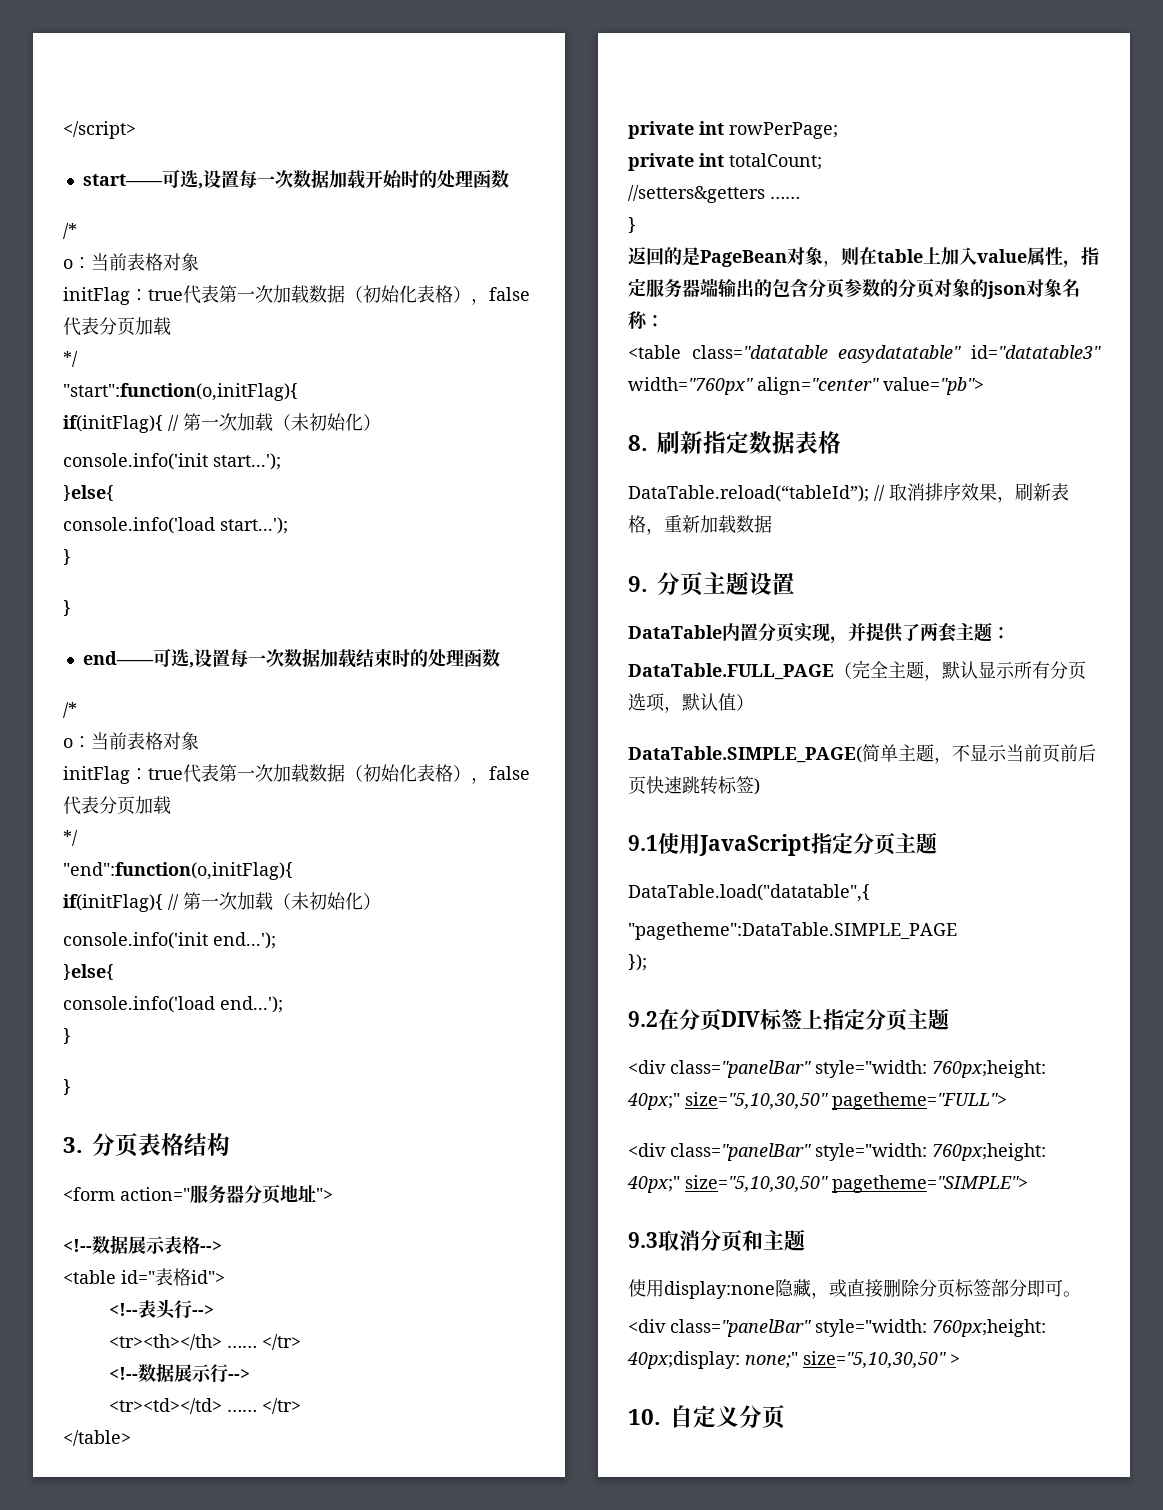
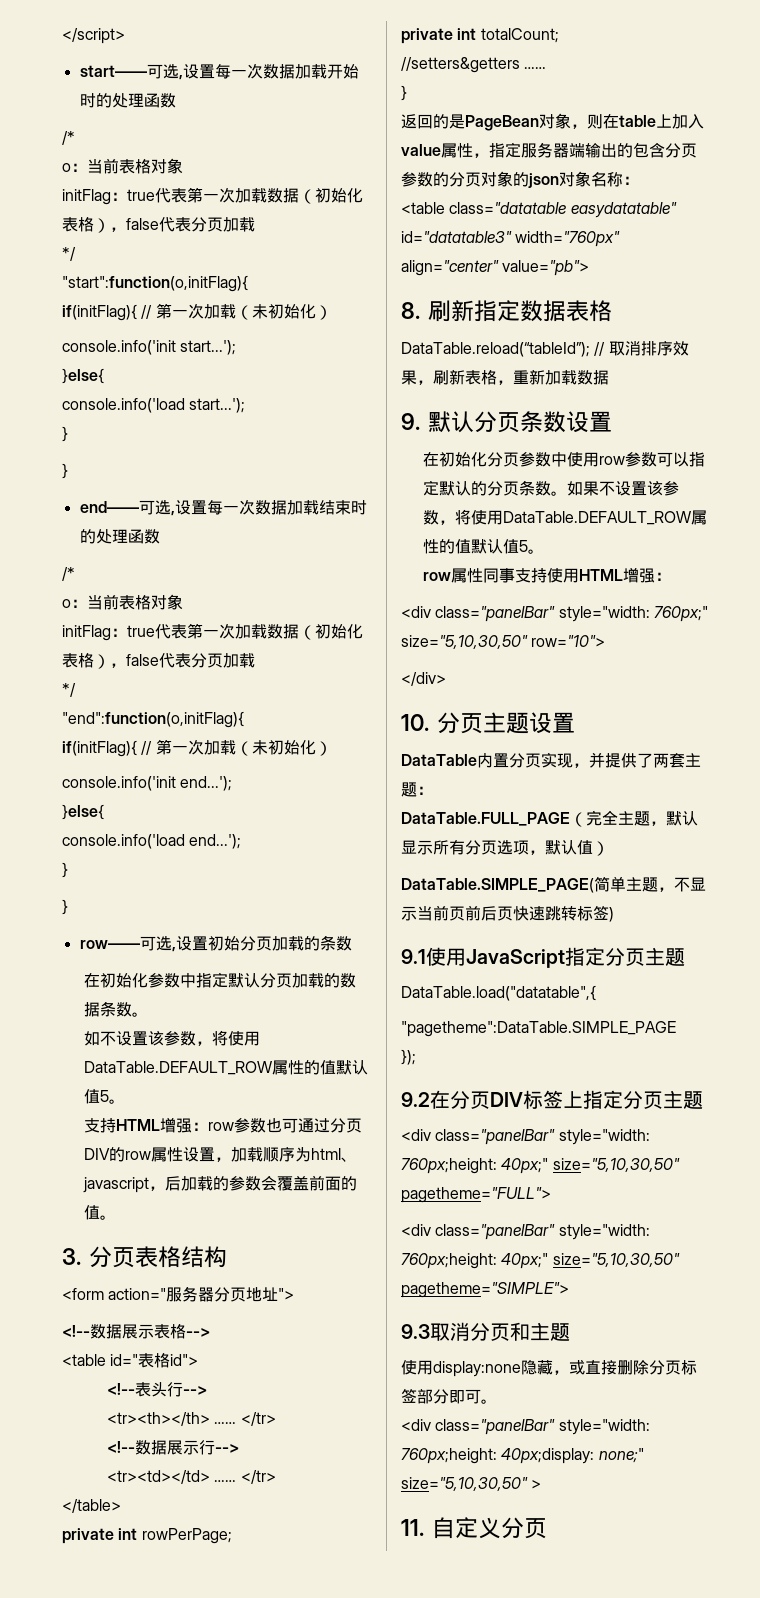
(71, 1087) none -> [79,935,352,952] [84,972,357,988] [84,1001,149,1017] [84,1030,261,1046] [84,1060,369,1075] [84,1089,126,1104] [84,1117,363,1133] [84,1147,358,1162] [83,1175,358,1193] [84,1205,117,1220] // row——可选,设置初始分页加载的条数 // 在初始化参数中指定默认分页加载的数据条数。 // 如不设置该参数，将使用DataTable.DEFAULT_ROW属性的值默认值5。 // 支持HTML增强：row参数也可通过分页DIV的row属性设置，加载顺序为html、javascript，后加载的参数会覆盖前面的值。
(648, 584) none -> [428,411,612,433] [423,452,706,467] [423,480,680,496] [423,509,708,525] [423,539,545,554] [423,567,672,583] [401,606,708,622] [401,635,606,649] [401,672,446,686] [401,714,429,731] 默认分页条数设置 // 在初始化分页参数中使用row参数可以指定默认的分页条数。如果不设置该参数，将使用DataTable.DEFAULT_ROW属性的值默认值5。 // row属性同事支持使用HTML增强： // <div class="panelBar" style="width: 760px;" size="5,10,30,50" row="10"> // </div> // 10.
[628,1409,661,1425] 10. -> [401,1519,424,1536] 11.

